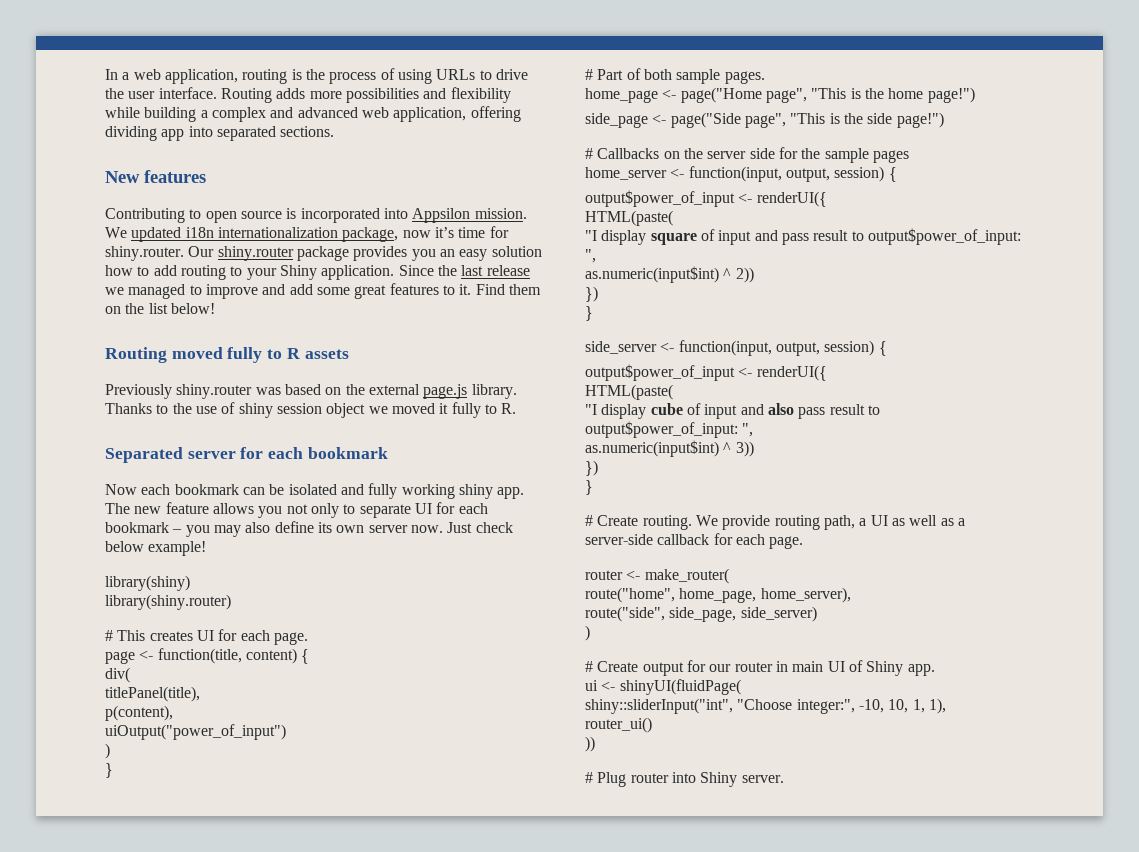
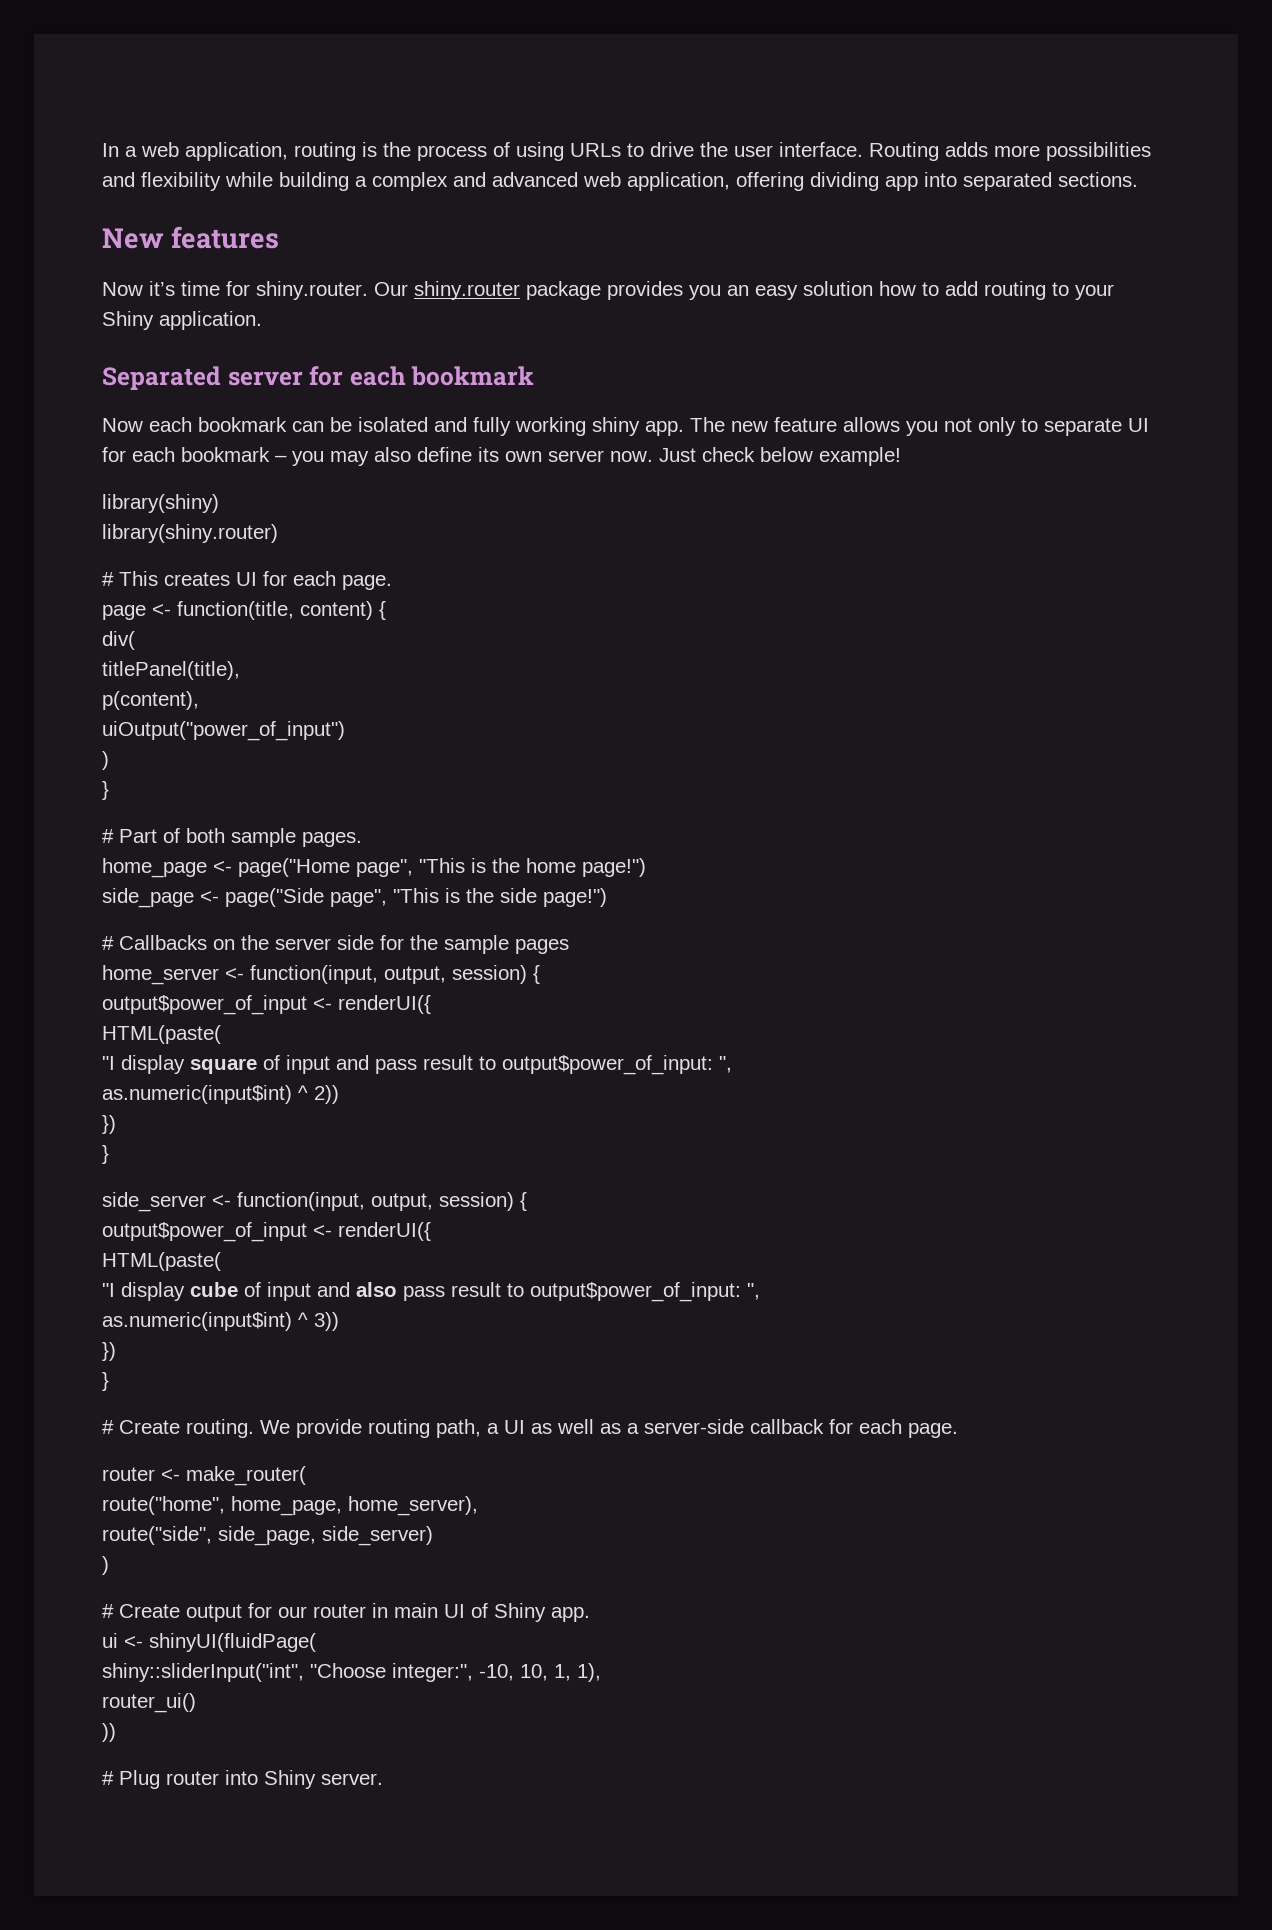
[105,208,527,223] [105,227,431,242] Contributing to open source is incorporated into Appsilon mission. We updated i18n internationalization package, now -> [102,282,143,296] Now
[398,265,530,276] [105,283,541,299] [105,303,215,314] [105,347,349,363] [105,384,517,399] [105,402,517,418] Since the last release we managed to improve and add some great features to it. Find them on the list below! // Routing moved fully to R assets // Previously shiny.router was based on the external page.js library. Thanks to the use of shiny session object we moved it fully to R. -> (262, 320) none

